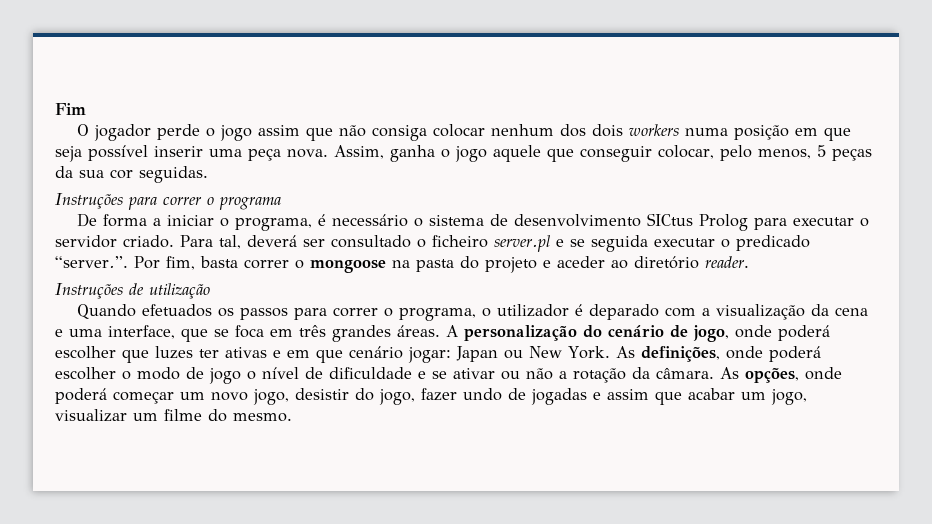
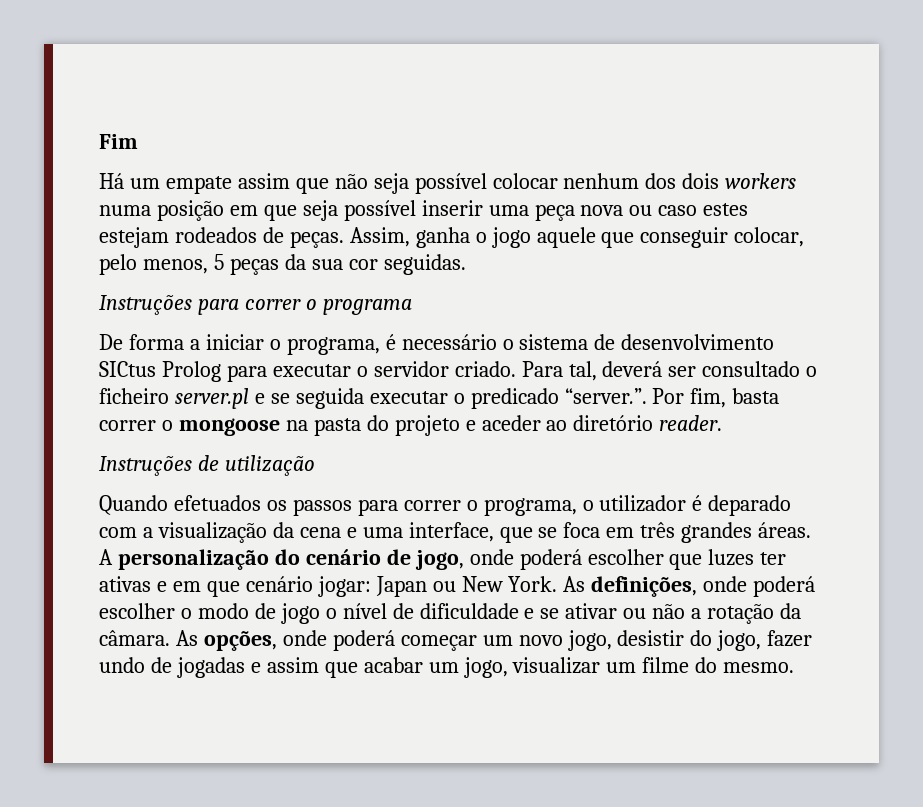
[76,124,252,141] O jogador perde o jogo -> [99,173,232,194] Há um empate
[371,125,427,141] consiga -> [373,173,487,194] seja possível
[287,149,328,158] nova. -> [580,203,749,216] [99,227,344,248] nova ou caso estes estejam rodeados de peças.

